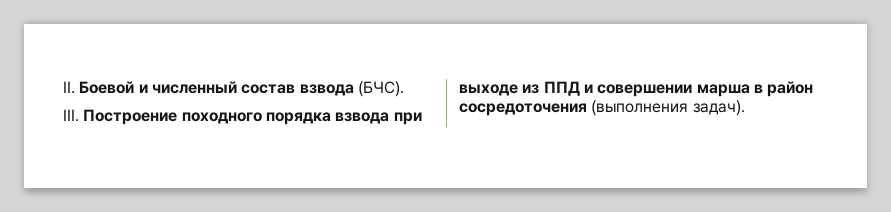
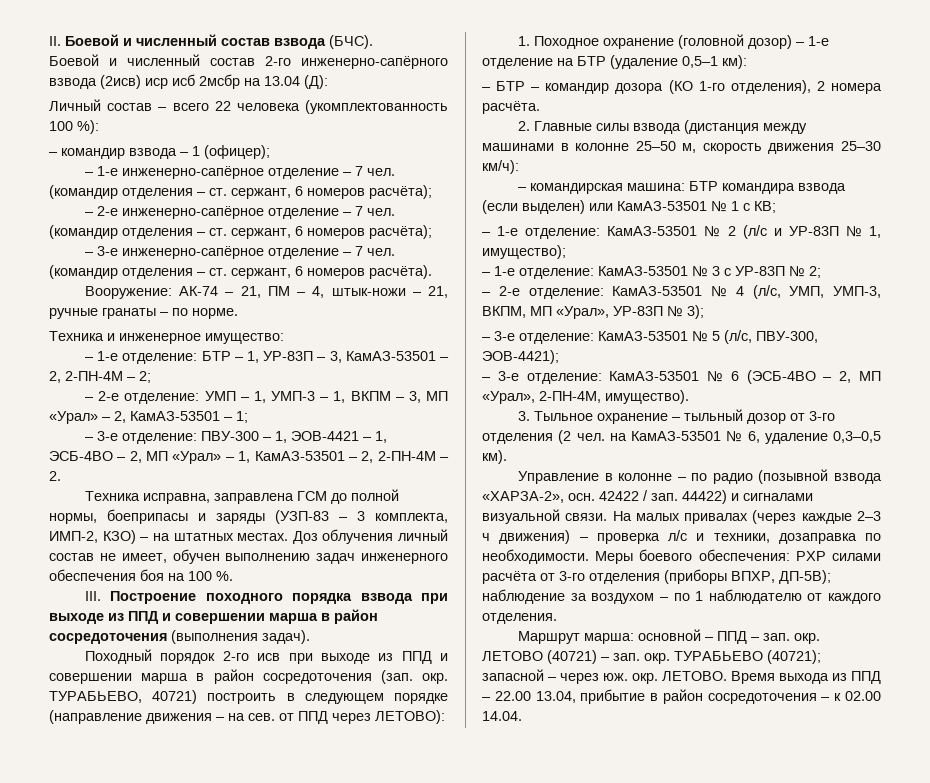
(404, 89) none -> [49,54,448,69] [49,74,328,89] [49,99,448,114] [49,120,99,134] [49,145,270,159] [85,166,396,179] [49,185,432,199] [85,206,396,219] [49,225,432,239] [85,246,396,259] [49,265,432,279] [85,286,448,299] [49,308,238,319] [49,331,284,344] [85,351,450,364] [49,371,151,383] [85,391,449,404] [49,411,248,424] [85,431,388,444] [49,451,450,464] [49,471,61,481] [85,489,400,504] [49,509,448,524] [49,529,448,544] [49,549,448,564] [49,569,233,581] // Боевой и численный состав 2-го инженерно-сапёрного взвода (2исв) иср исб 2мсбр на 13.04 (Д): // Личный состав – всего 22 человека (укомплектованность 100 %): // – командир взвода – 1 (офицер); // – 1-е инженерно-сапёрное отделение – 7 чел. (командир отделения – ст. сержант, 6 номеров расчёта); // – 2-е инженерно-сапёрное отделение – 7 чел. (командир отделения – ст. сержант, 6 номеров расчёта); // – 3-е инженерно-сапёрное отделение – 7 чел. (командир отделения – ст. сержант, 6 номеров расчёта). // Вооружение: АК-74 – 21, ПМ – 4, штык-ножи – 21, ручные гранаты – по норме. // Техника и инженерное имущество: // – 1-е отделение: БТР – 1, УР-83П – 3, КамАЗ-53501 – 2, 2-ПН-4М – 2; // – 2-е отделение: УМП – 1, УМП-3 – 1, ВКПМ – 3, МП «Урал» – 2, КамАЗ-53501 – 1; // – 3-е отделение: ПВУ-300 – 1, ЭОВ-4421 – 1, ЭСБ-4ВО – 2, МП «Урал» – 1, КамАЗ-53501 – 2, 2-ПН-4М – 2. // Техника исправна, заправлена ГСМ до полной нормы, боеприпасы и заряды (УЗП-83 – 3 комплекта, ИМП-2, КЗО) – на штатных местах. Доз облучения личный состав не имеет, обучен выполнению задач инженерного обеспечения боя на 100 %.
(745, 108) none -> [85,649,449,664] [49,669,448,684] [49,690,448,704] [49,710,445,724] [518,34,830,49] [482,55,747,69] [482,80,882,94] [482,101,540,114] [518,120,808,134] [482,141,881,154] [482,160,519,174] [518,181,847,194] [482,200,776,214] [482,225,882,239] [482,245,566,259] [482,266,821,279] [482,285,881,299] [482,305,704,319] [482,330,818,344] [482,350,559,364] [482,370,881,384] [482,390,689,404] [518,409,836,424] [482,430,881,444] [482,450,507,464] [518,469,882,484] [482,490,813,504] [482,509,881,524] [482,530,881,544] [482,549,881,564] [482,569,831,584] [482,589,881,604] [482,613,557,624] [518,629,821,644] [482,650,821,664] [482,669,881,684] [482,689,881,704] [482,711,522,721] // Походный порядок 2-го исв при выходе из ППД и совершении марша в район сосредоточения (зап. окр. ТУРАБЬЕВО, 40721) построить в следующем порядке (направление движения – на сев. от ППД через ЛЕТОВО): // 1. Походное охранение (головной дозор) – 1-е отделение на БТР (удаление 0,5–1 км): // – БТР – командир дозора (КО 1-го отделения), 2 номера расчёта. // 2. Главные силы взвода (дистанция между машинами в колонне 25–50 м, скорость движения 25–30 км/ч): // – командирская машина: БТР командира взвода (если выделен) или КамАЗ-53501 № 1 с КВ; // – 1-е отделение: КамАЗ-53501 № 2 (л/с и УР-83П № 1, имущество); // – 1-е отделение: КамАЗ-53501 № 3 с УР-83П № 2; // – 2-е отделение: КамАЗ-53501 № 4 (л/с, УМП, УМП-3, ВКПМ, МП «Урал», УР-83П № 3); // – 3-е отделение: КамАЗ-53501 № 5 (л/с, ПВУ-300, ЭОВ-4421); // – 3-е отделение: КамАЗ-53501 № 6 (ЭСБ-4ВО – 2, МП «Урал», 2-ПН-4М, имущество). // 3. Тыльное охранение – тыльный дозор от 3-го отделения (2 чел. на КамАЗ-53501 № 6, удаление 0,3–0,5 км). // Управление в колонне – по радио (позывной взвода «ХАРЗА-2», осн. 42422 / зап. 44422) и сигналами визуальной связи. На малых привалах (через каждые 2–3 ч движения) – проверка л/с и техники, дозаправка по необходимости. Меры боевого обеспечения: РХР силами расчёта от 3-го отделения (приборы ВПХР, ДП-5В); наблюдение за воздухом – по 1 наблюдателю от каждого отделения. // Маршрут марша: основной – ППД – зап. окр. ЛЕТОВО (40721) – зап. окр. ТУРАБЬЕВО (40721); запасной – через юж. окр. ЛЕТОВО. Время выхода из ППД – 22.00 13.04, прибытие в район сосредоточения – к 02.00 14.04.

